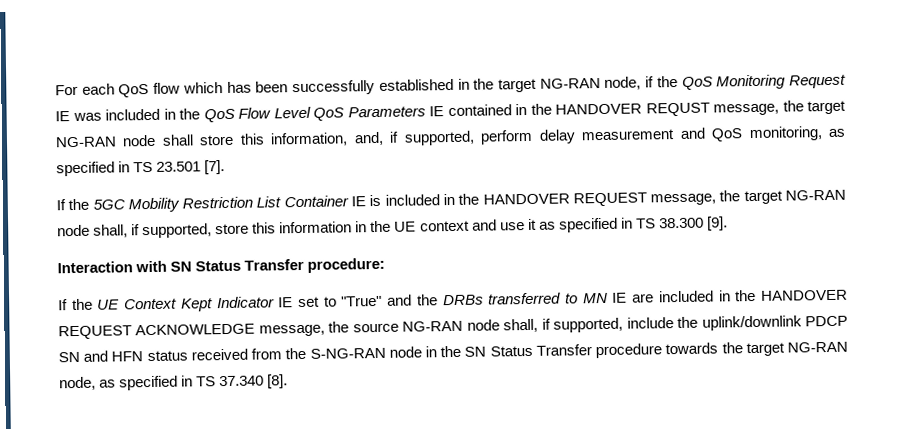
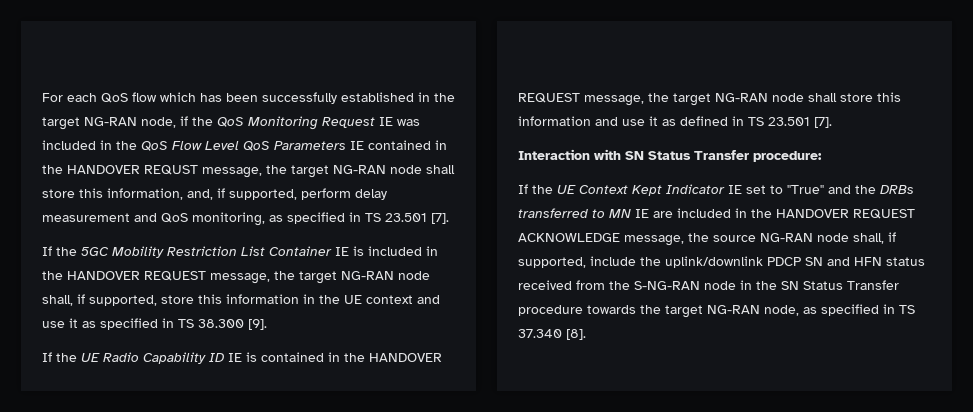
(728, 223) none -> [42,352,442,364] [518,92,901,106] [518,116,832,128] // If the UE Radio Capability ID IE is contained in the HANDOVER REQUEST message, the target NG-RAN node shall store this information and use it as defined in TS 23.501 [7].

